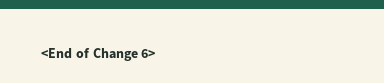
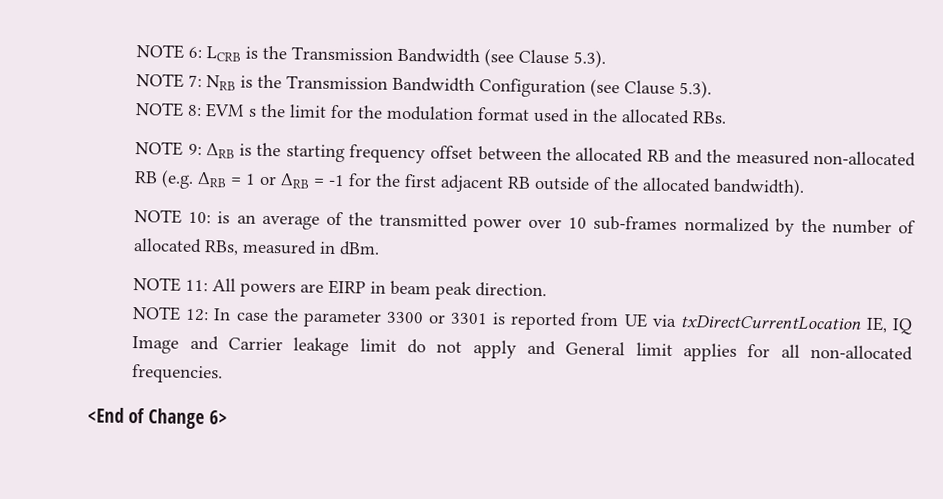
(41, 53) none -> [136,44,607,68] [136,73,713,99] [135,102,728,125] [135,141,917,167] [134,169,806,197] [134,209,916,237] [133,238,381,256] [133,277,548,301] [132,306,913,335] [132,335,914,362] [132,364,224,384] NOTE 6: LCRB is the Transmission Bandwidth (see Clause 5.3). // NOTE 7: NRB is the Transmission Bandwidth Configuration (see Clause 5.3). // NOTE 8: EVM s the limit for the modulation format used in the allocated RBs. // NOTE 9: ΔRB is the starting frequency offset between the allocated RB and the measured non-allocated RB (e.g. ΔRB = 1 or ΔRB = -1 for the first adjacent RB outside of the allocated bandwidth). // NOTE 10: is an average of the transmitted power over 10 sub-frames normalized by the number of allocated RBs, measured in dBm. // NOTE 11: All powers are EIRP in beam peak direction. // NOTE 12: In case the parameter 3300 or 3301 is reported from UE via txDirectCurrentLocation IE, IQ Image and Carrier leakage limit do not apply and General limit applies for all non-allocated frequencies. //

